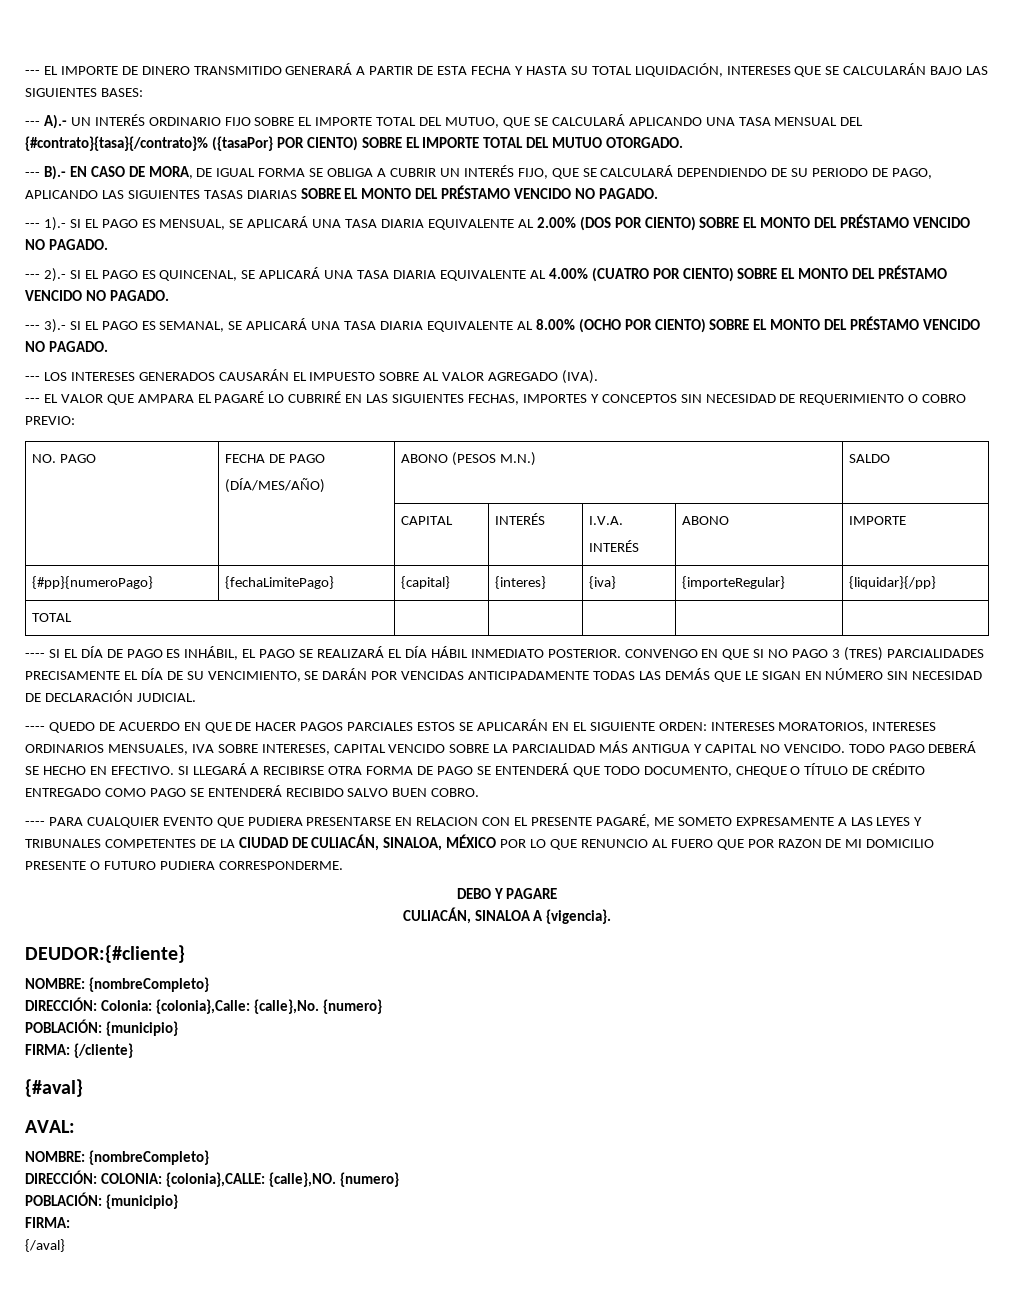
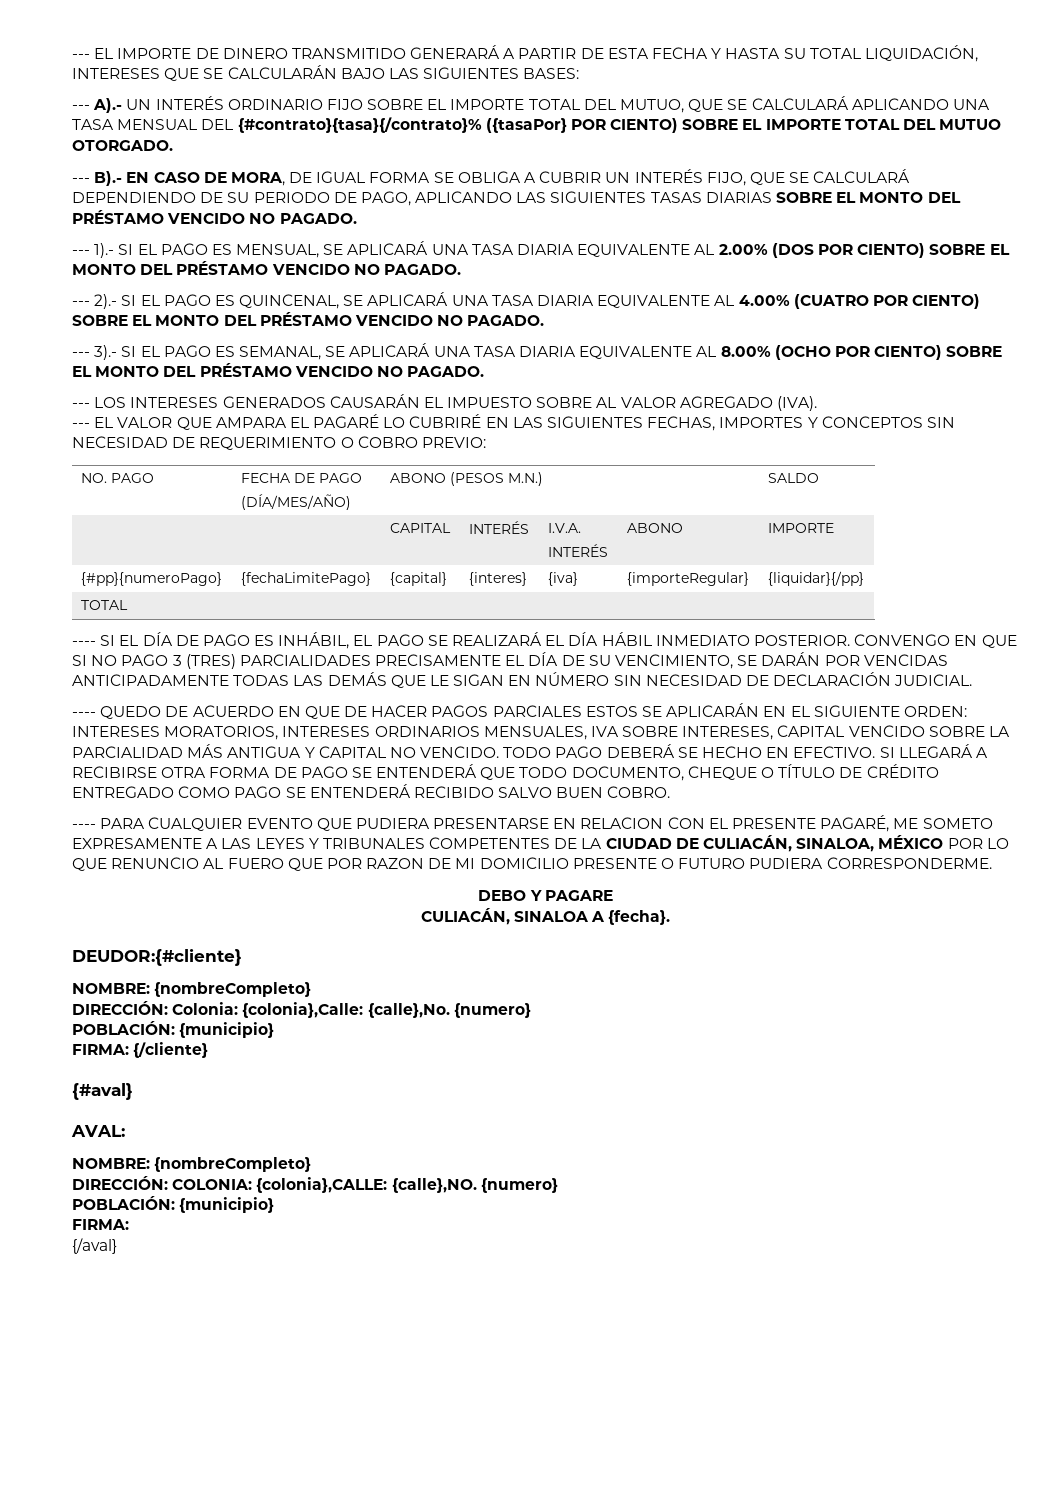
[546,909,612,924] {vigencia}. -> [608,910,671,925] {fecha}.

